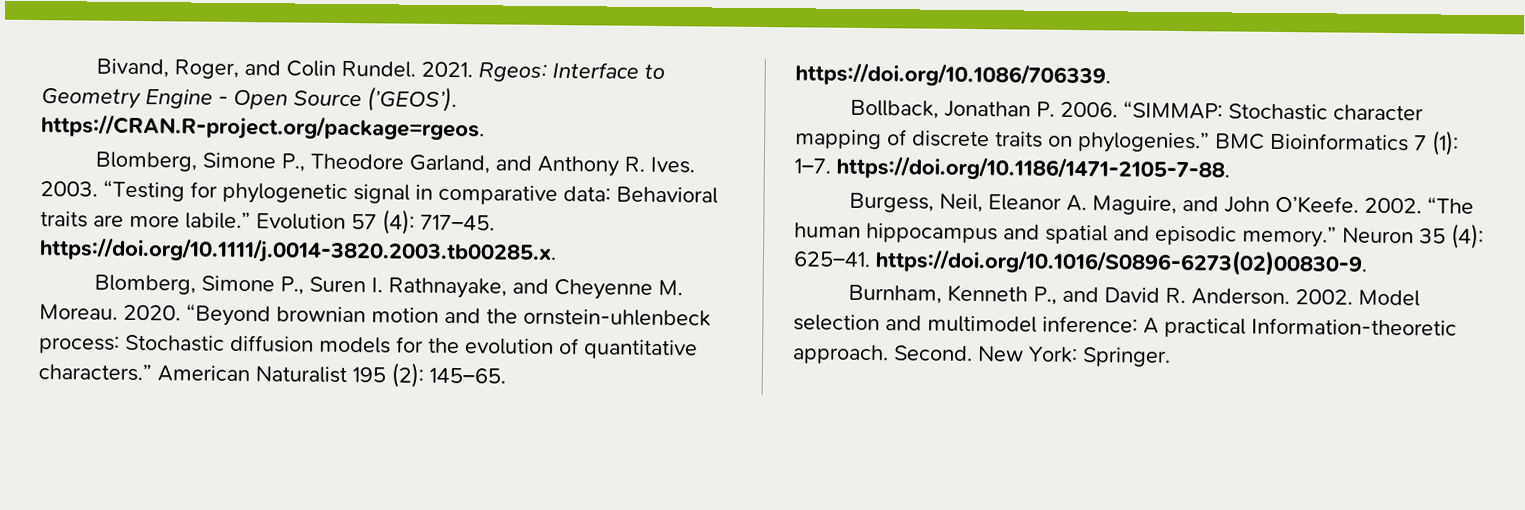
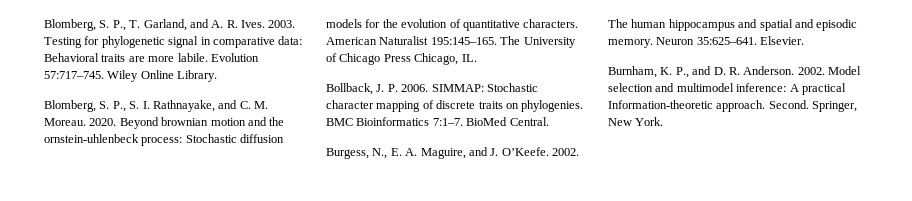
[95,58,665,82] [41,86,457,113] [41,114,485,142] [94,151,404,172] Bivand, Roger, and Colin Rundel. 2021. Rgeos: Interface to Geometry Engine - Open Source (’GEOS’). https://CRAN.R-project.org/package=rgeos. // Blomberg, Simone P., Theodore -> [44,19,141,31] Blomberg, S. P., T.
[536,155,619,177] Anthony -> [211,20,224,28] A.
[103,179,185,202] “Testing -> [44,37,82,48] Testing
[185,209,495,235] [39,237,557,266] [93,274,366,295] labile.” Evolution 57 (4): 717–45. https://doi.org/10.1111/j.0014-3820.2003.tb00285.x. // Blomberg, Simone P., Suren -> [177,53,259,62] [44,70,218,82] [44,100,140,112] labile. Evolution 57:717–745. Wiley Online Library. // Blomberg, S. P., S.
[553,278,653,300] Cheyenne -> [239,101,251,109] C.
[186,303,271,327] “Beyond -> [119,117,159,129] Beyond
[38,363,152,382] characters.” -> [523,19,579,28] characters.
[352,362,506,388] [795,62,1111,88] 195 (2): 145–65. https://doi.org/10.1086/706339. -> [430,36,576,48] [326,53,477,65] 195:145–165. The University of Chicago Press Chicago, IL.
[943,100,1031,118] Jonathan -> [376,84,385,92] J.
[1122,100,1223,120] “SIMMAP: -> [431,84,484,92] SIMMAP:
[1078,131,1210,154] phylogenies.” -> [521,100,584,112] phylogenies.
[1414,130,1459,156] [794,155,1230,182] 7 (1): 1–7. https://doi.org/10.1186/1471-2105-7-88. -> [432,117,549,126] 7:1–7. BioMed Central.
[938,193,1062,213] Neil, Eleanor -> [372,148,402,159] N., E.
[1223,196,1270,213] John -> [490,148,499,156] J.
[1426,196,1474,214] “The -> [608,19,628,28] The
[1242,223,1484,249] [793,247,1368,277] memory.” Neuron 35 (4): 625–41. https://doi.org/10.1016/S0896-6273(02)00830-9. -> [608,36,805,48] memory. Neuron 35:625–641. Elsevier.
[946,284,1028,303] Kenneth -> [660,67,673,75] K.
[1103,287,1160,303] David -> [713,67,726,75] D.
[977,346,1171,367] New York: Springer. -> [812,101,858,112] [608,117,664,126] Springer, New York.

